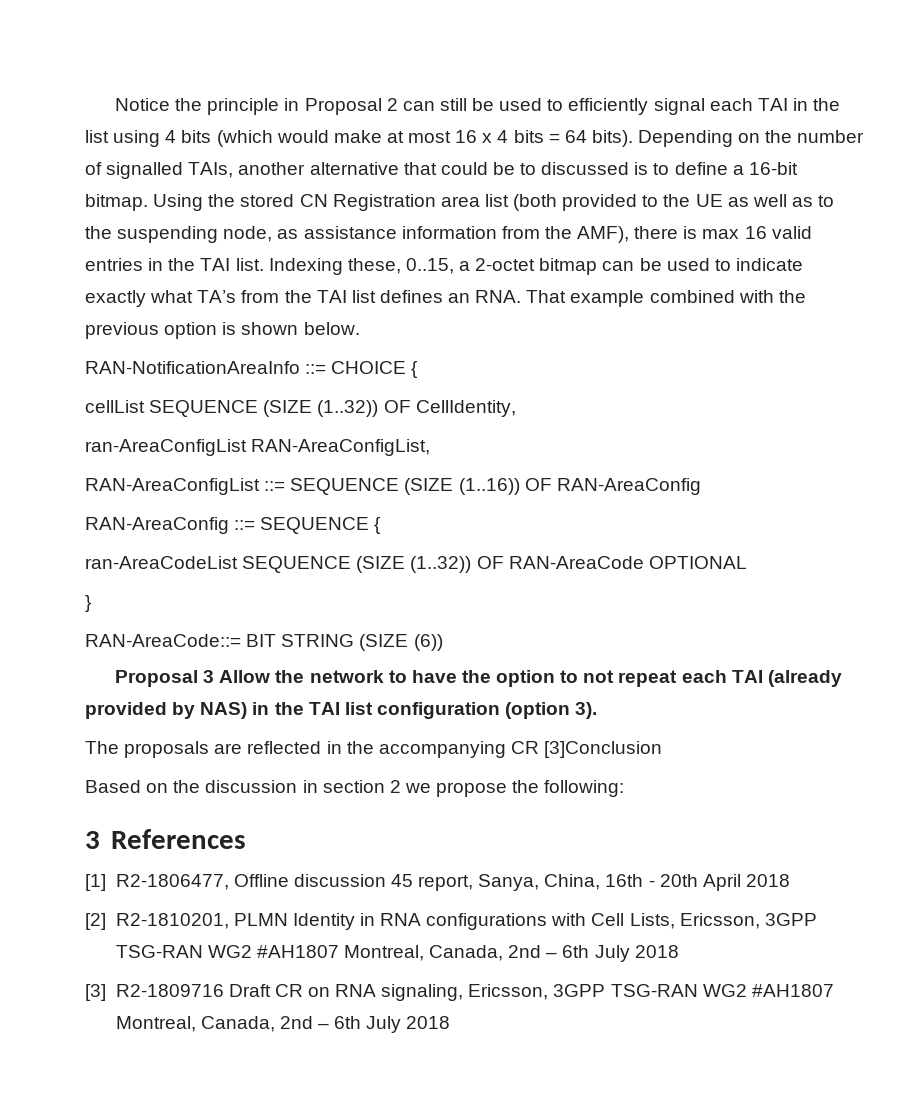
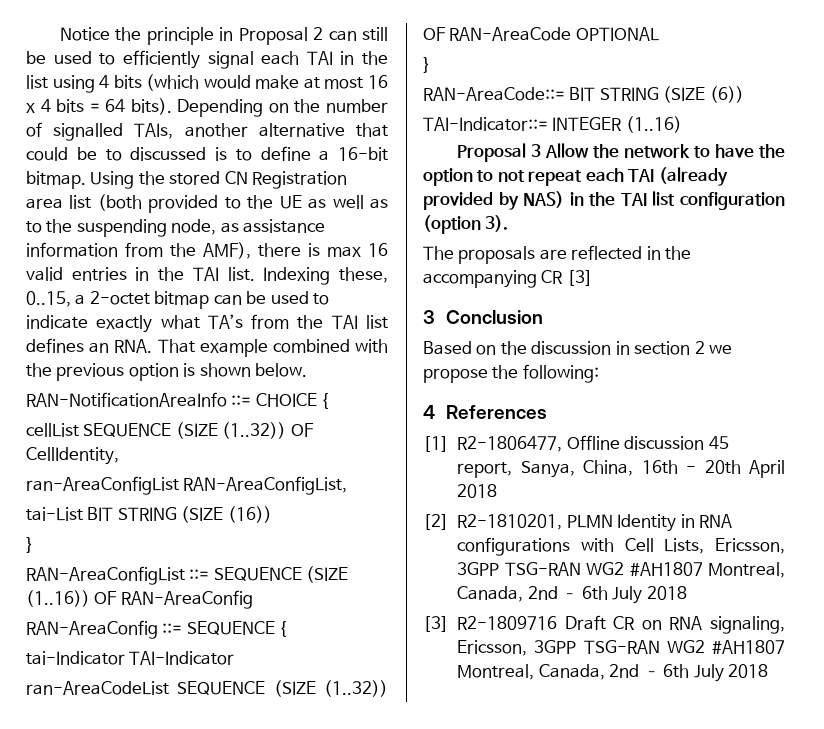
(431, 447) none -> [26,506,272,523] [26,537,34,553] // tai-List BIT STRING (SIZE (16)) // }
(382, 525) none -> [26,651,235,665] // tai-Indicator TAI-Indicator
(443, 642) none -> [423,116,682,133] // TAI-Indicator::= INTEGER (1..16)
[544,741,663,758] [3]Conclusion -> [566,270,593,286] [423,310,544,324] [3] // 3 Conclusion
[85,831,100,849] 3 -> [423,405,435,419] 4

